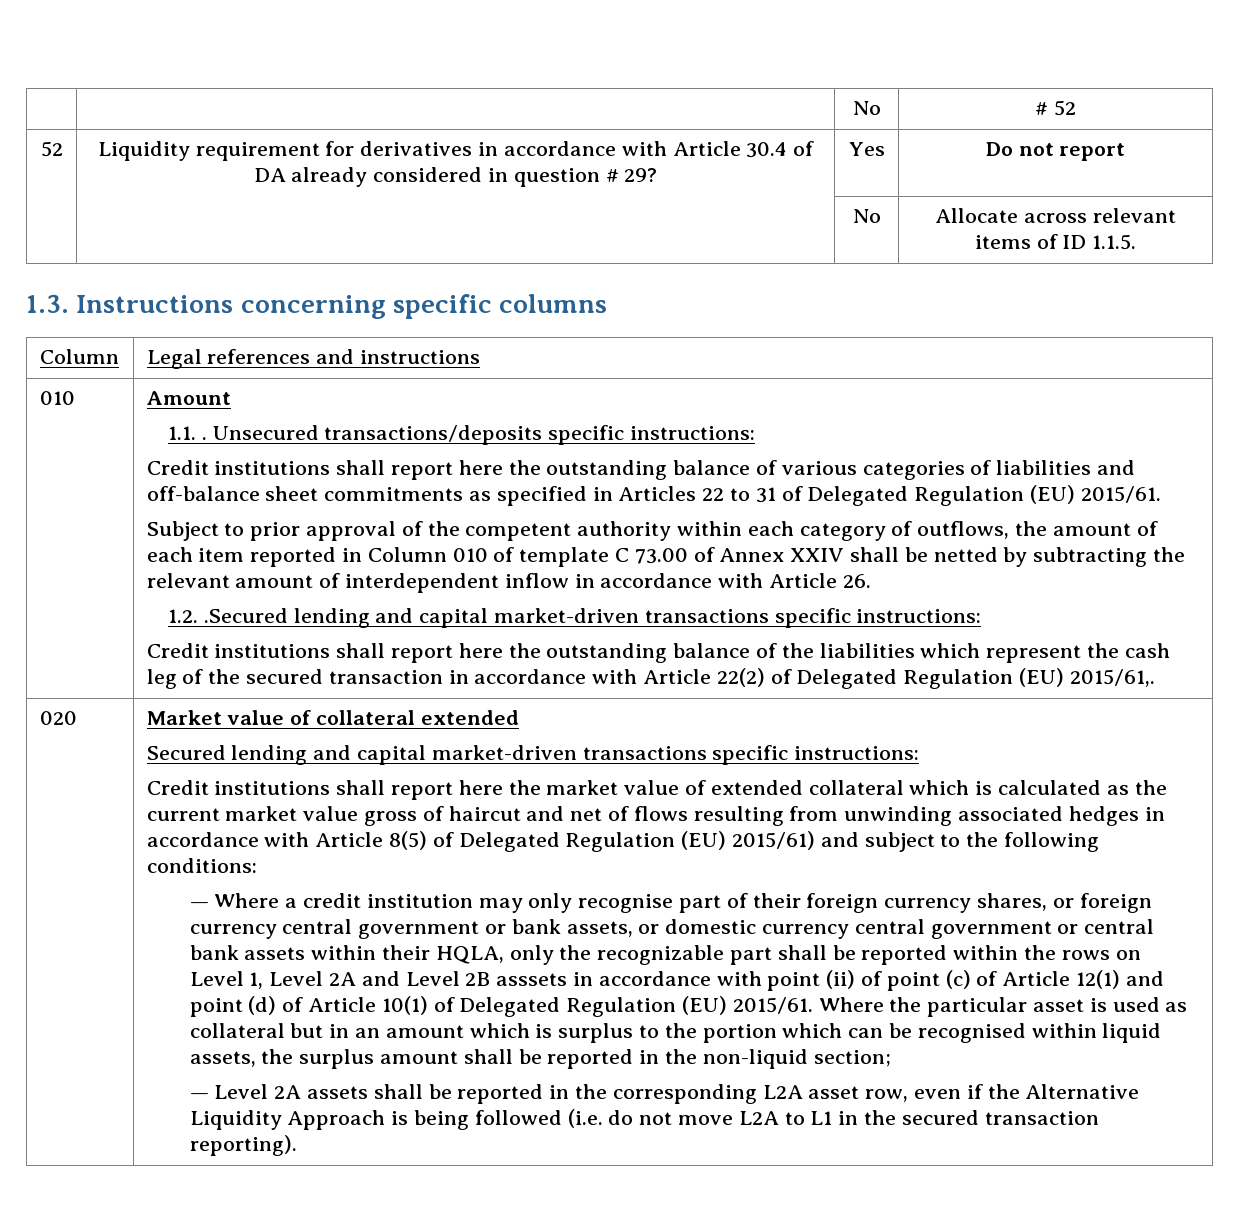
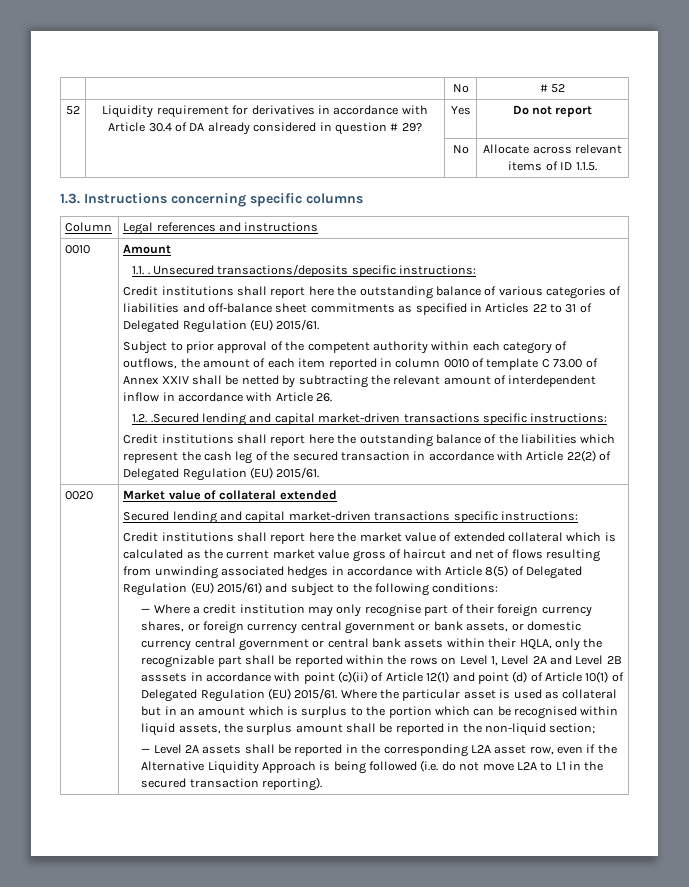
[39,391,75,405] 010 -> [65,245,91,254] 0010
[367,547,488,562] Column 010 -> [395,358,469,368] column 0010
[1069,669,1155,687] [39,711,77,725] 2015/61,. // 020 -> [276,467,320,478] [65,491,94,500] 2015/61. // 0020
[826,970,971,991] (ii) of point (c) -> [338,671,369,683] (c)(ii)

